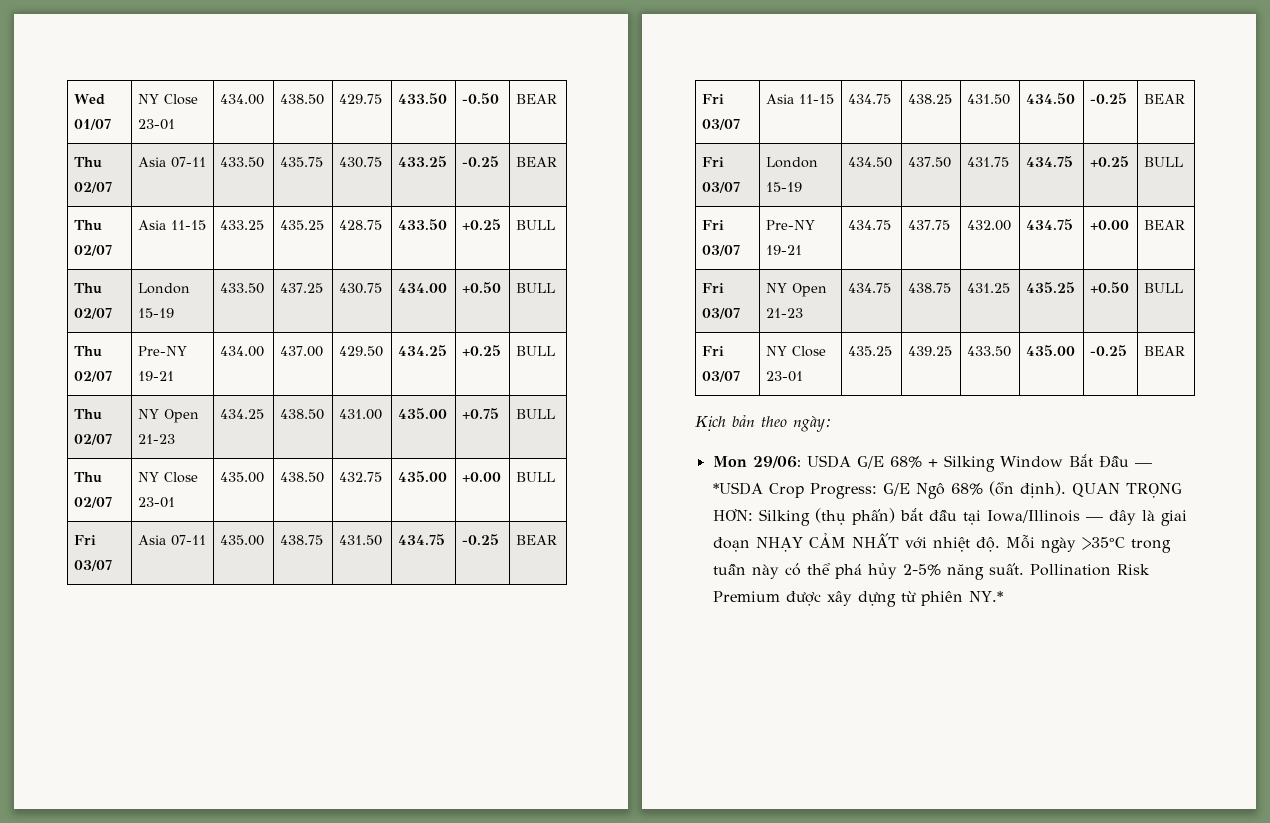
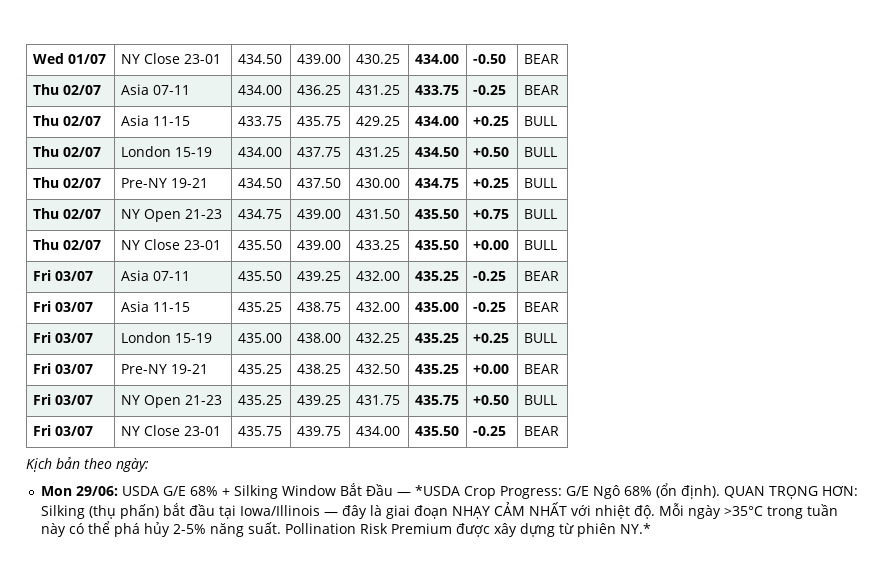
[220,94,265,105] [280,94,325,105] [339,94,383,104] [398,93,448,104] 434.00 | 438.50 | 429.75 | 433.50 -> [237,54,282,64] [296,54,341,64] [355,54,400,64] [414,54,459,64] 434.50 | 439.00 | 430.25 | 434.00
[220,157,265,168] [280,157,324,167] [339,157,383,168] [398,156,448,167] 433.50 | 435.75 | 430.75 | 433.25 -> [237,85,282,95] [296,85,341,95] [355,85,400,95] [414,85,459,95] 434.00 | 436.25 | 431.25 | 433.75
[220,220,265,230] [280,220,325,230] [339,220,383,230] [398,219,448,230] 433.25 | 435.25 | 428.75 | 433.50 -> [237,116,282,126] [296,116,341,126] [355,116,400,126] [414,116,459,126] 433.75 | 435.75 | 429.25 | 434.00
[220,283,265,294] [280,283,324,293] [339,283,383,294] [398,283,448,293] 433.50 | 437.25 | 430.75 | 434.00 -> [237,147,282,157] [296,147,341,157] [355,147,400,157] [414,147,459,157] 434.00 | 437.75 | 431.25 | 434.50
[220,346,265,357] [280,346,324,357] [339,346,384,357] [398,345,448,356] 434.00 | 437.00 | 429.50 | 434.25 -> [237,178,282,188] [296,178,341,188] [355,178,400,188] [414,178,459,188] 434.50 | 437.50 | 430.00 | 434.75
[220,409,265,419] [280,409,325,420] [339,409,383,420] [398,408,448,419] 434.25 | 438.50 | 431.00 | 435.00 -> [237,209,282,219] [296,209,341,219] [355,209,400,219] [414,209,459,219] 434.75 | 439.00 | 431.50 | 435.50
[220,472,265,483] [280,472,325,483] [339,472,383,482] [398,471,448,482] 435.00 | 438.50 | 432.75 | 435.00 -> [237,240,282,250] [296,240,341,250] [355,240,400,250] [414,240,459,250] 435.50 | 439.00 | 433.25 | 435.50
[220,535,265,546] [280,535,324,545] [339,535,383,546] [398,534,446,545] 435.00 | 438.75 | 431.50 | 434.75 -> [237,271,282,281] [296,271,341,281] [355,271,400,281] [414,271,459,281] 435.50 | 439.25 | 432.00 | 435.25
[848,94,892,104] [908,94,953,104] [967,94,1011,105] [1026,93,1076,104] 434.75 | 438.25 | 431.50 | 434.50 -> [237,302,282,312] [296,302,341,312] [355,302,400,312] [414,302,459,312] 435.25 | 438.75 | 432.00 | 435.00
[848,157,893,168] [908,157,952,168] [967,157,1010,167] [1026,156,1074,167] 434.50 | 437.50 | 431.75 | 434.75 -> [237,333,282,343] [296,333,341,343] [355,333,400,343] [414,333,459,343] 435.00 | 438.00 | 432.25 | 435.25
[848,220,892,230] [908,220,951,230] [967,220,1012,231] [1026,219,1074,230] 434.75 | 437.75 | 432.00 | 434.75 -> [237,364,282,374] [296,364,341,374] [355,364,400,374] [414,364,459,374] 435.25 | 438.25 | 432.50 | 435.25
[848,283,892,293] [908,283,952,293] [967,283,1011,293] [1026,282,1076,293] 434.75 | 438.75 | 431.25 | 435.25 -> [237,395,282,405] [296,395,341,405] [355,395,400,405] [414,395,459,405] 435.25 | 439.25 | 431.75 | 435.75
[848,346,893,356] [908,346,953,356] [967,346,1012,357] [1026,345,1076,356] 435.25 | 439.25 | 433.50 | 435.00 -> [237,426,282,436] [296,426,341,436] [355,426,400,436] [414,426,459,436] 435.75 | 439.75 | 434.00 | 435.50

